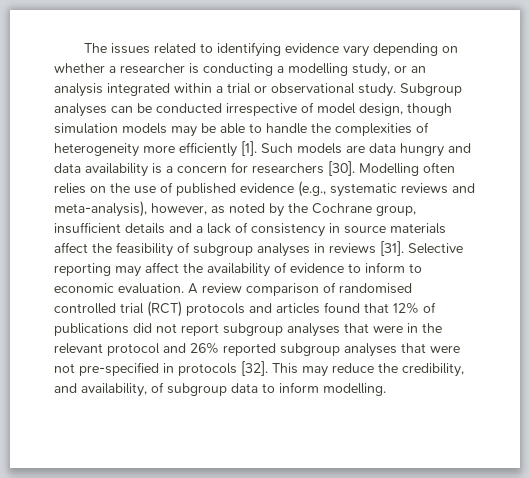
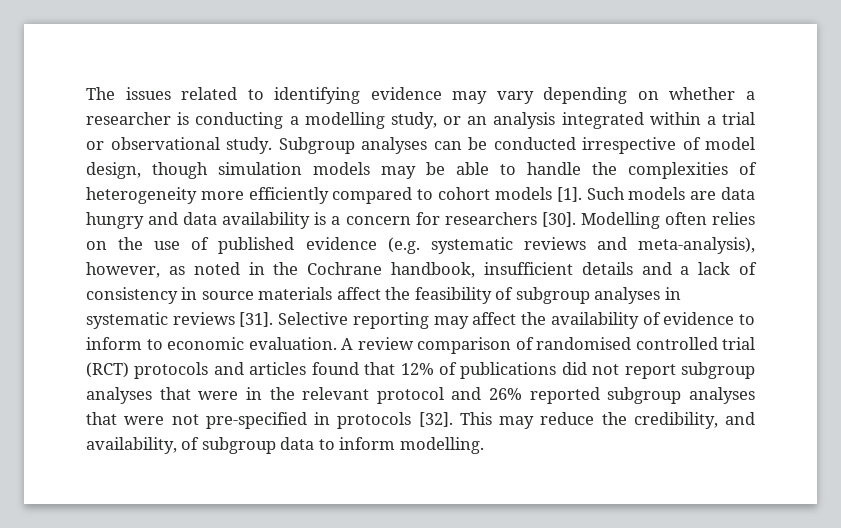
(339, 48) none -> [452,91,488,104] may
(237, 149) none -> [332,187,552,204] compared to cohort models
[298,181,326,197] (e.g., -> [387,237,420,254] (e.g.
[269,203,284,217] by -> [248,262,265,275] in
[376,205,416,216] group, -> [391,262,475,278] handbook,
(325, 248) none -> [86,312,168,329] systematic

